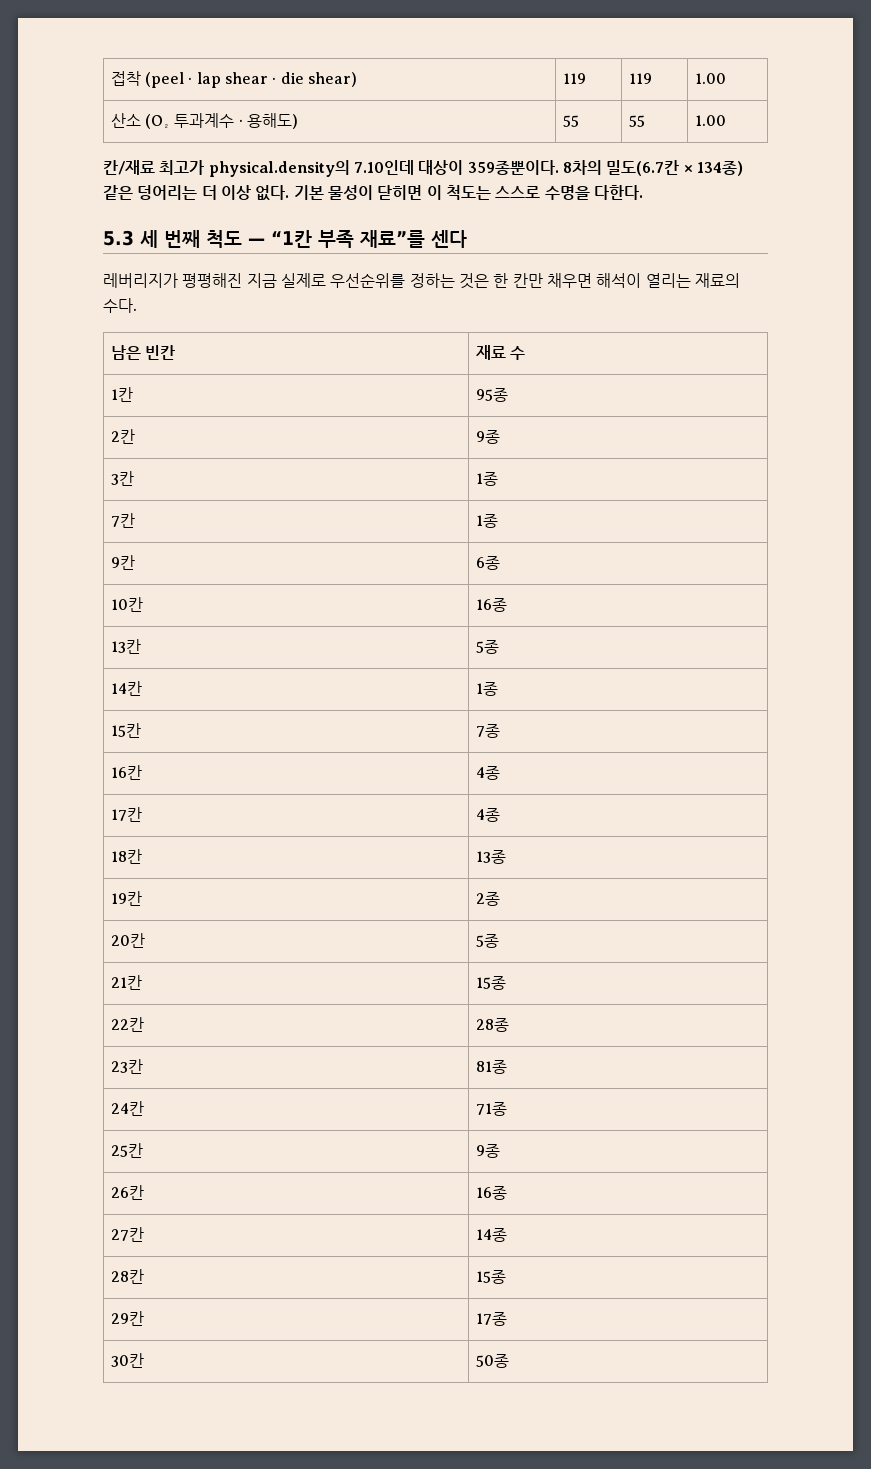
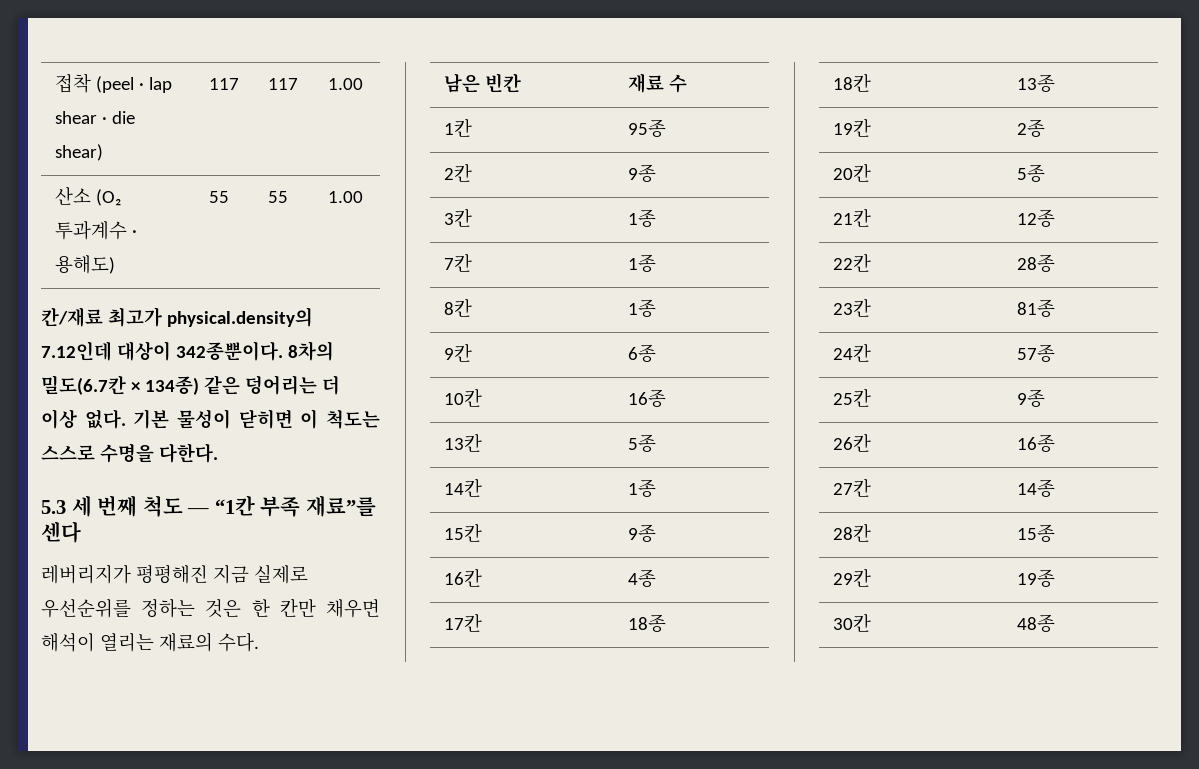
[562,73,586,84] [628,73,652,84] 119 | 119 -> [209,78,240,90] [268,78,299,90] 117 | 117
[353,160,559,175] 7.10인데 대상이 359종뿐이다. -> [41,341,283,361] 7.12인데 대상이 342종뿐이다.
(498, 521) none -> [444,298,473,317] [628,299,657,317] // 8칸 | 1종
[475,724,500,738] 7종 -> [628,524,657,542] 9종
[475,808,500,822] 4종 -> [628,614,667,632] 18종
[475,976,506,990] 15종 -> [1017,209,1056,227] 12종
[475,1102,507,1116] 71종 -> [1017,344,1056,362] 57종
[475,1312,507,1326] 17종 -> [1017,569,1056,587] 19종
[475,1354,509,1368] 50종 -> [1017,614,1056,632] 48종

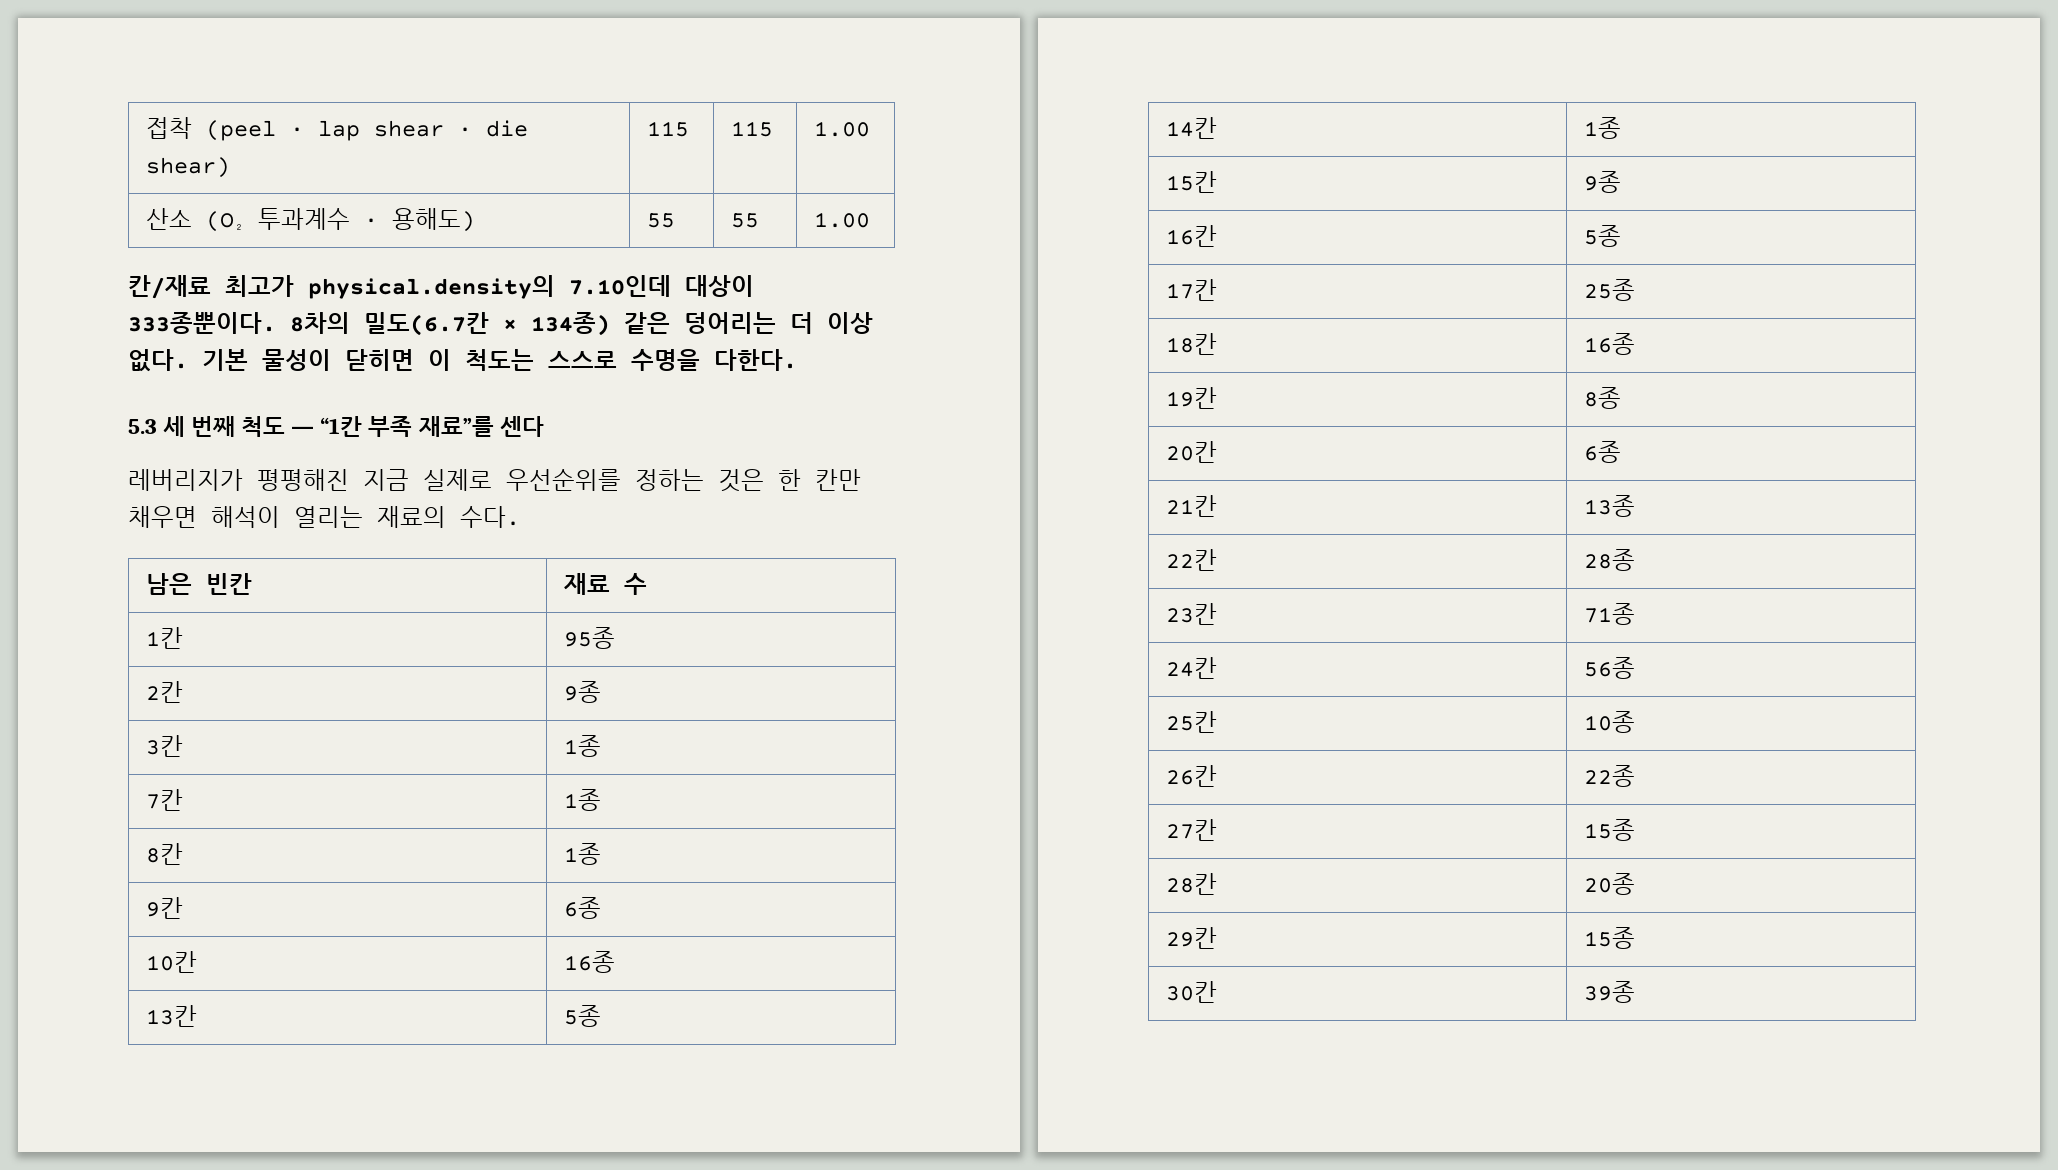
[209,78,240,90] [268,78,299,90] 117 | 117 -> [647,121,690,137] [731,121,774,137] 115 | 115
[41,341,283,361] 7.12인데 대상이 342종뿐이다. -> [569,275,754,297] [128,312,276,334] 7.10인데 대상이 333종뿐이다.
[628,569,657,587] 4종 -> [1584,225,1622,247] 5종
[628,614,667,632] 18종 -> [1584,279,1636,301] 25종
[1017,74,1056,92] 13종 -> [1584,333,1636,355] 16종
[1017,119,1046,137] 2종 -> [1584,387,1622,409] 8종
[1017,164,1046,182] 5종 -> [1584,441,1622,463] 6종
[1017,209,1056,227] 12종 -> [1584,495,1636,517] 13종
[1017,299,1056,317] 81종 -> [1584,603,1636,625] 71종
[1017,344,1056,362] 57종 -> [1584,657,1636,679] 56종
[1017,389,1046,407] 9종 -> [1584,711,1636,733] 10종
[1017,434,1056,452] 16종 -> [1584,765,1636,787] 22종
[1017,479,1056,497] 14종 -> [1584,819,1636,841] 15종
[1017,524,1056,542] 15종 -> [1584,873,1636,895] 20종
[1017,569,1056,587] 19종 -> [1584,927,1636,949] 15종
[1017,614,1056,632] 48종 -> [1584,981,1636,1003] 39종

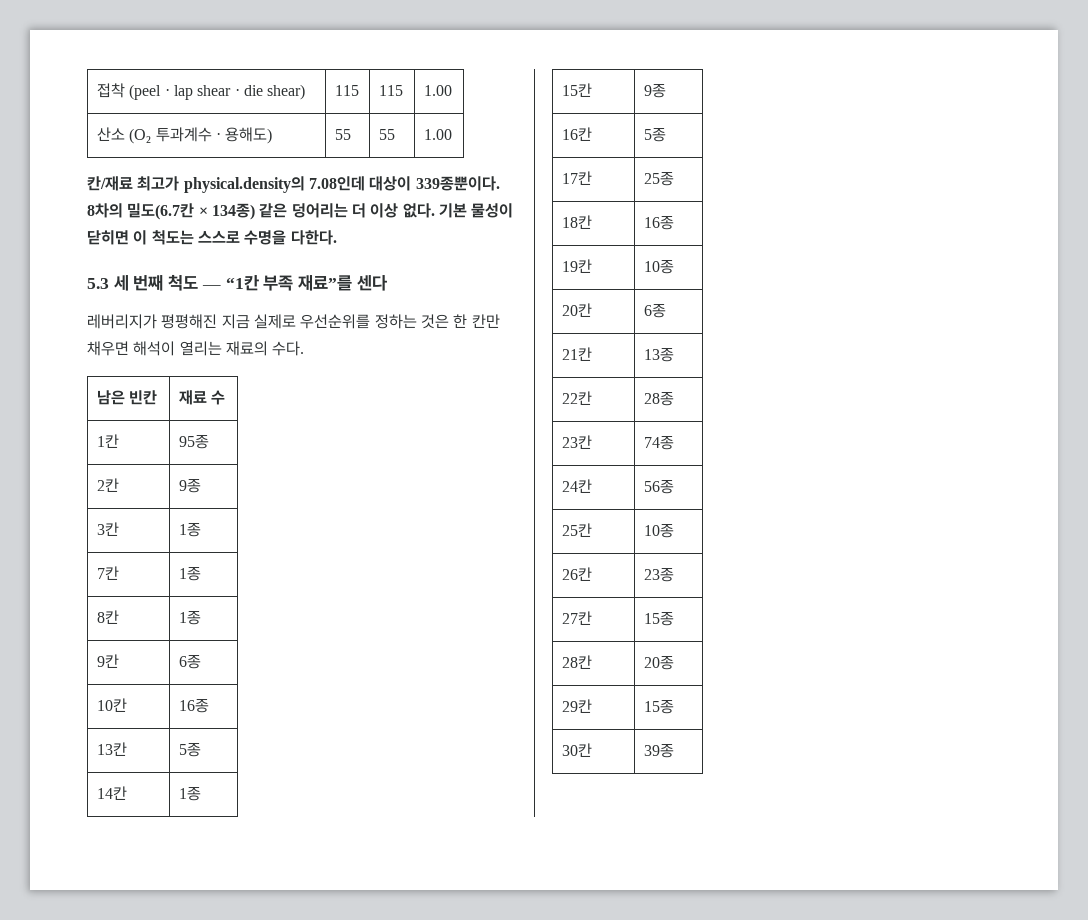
[569,275,754,297] [128,312,276,334] 7.10인데 대상이 333종뿐이다. -> [308,176,500,191] 7.08인데 대상이 339종뿐이다.
[1584,387,1622,409] 8종 -> [643,260,674,274] 10종
[1584,603,1636,625] 71종 -> [643,436,674,450] 74종
[1584,765,1636,787] 22종 -> [643,568,674,582] 23종

